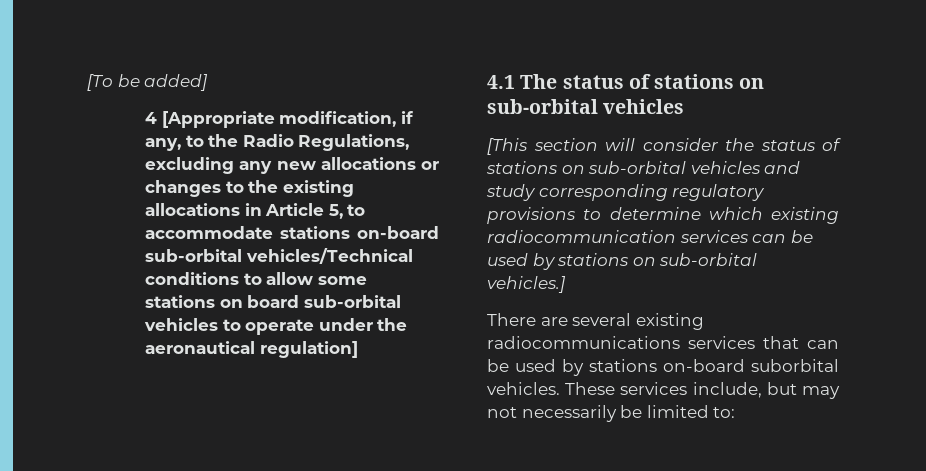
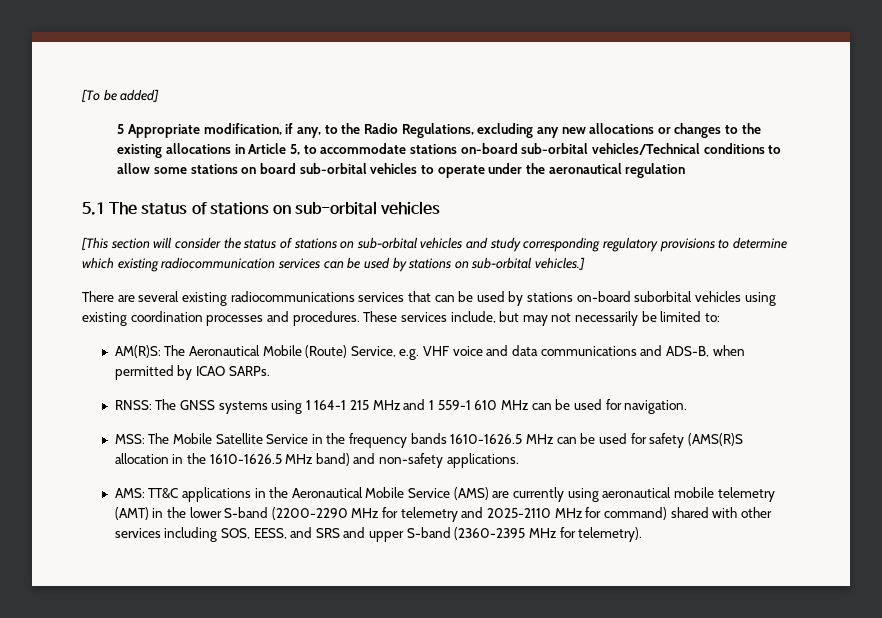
[145,111,275,128] 4 [Appropriate -> [117,124,201,138] 5 Appropriate
[259,341,358,358] [487,75,515,89] regulation] // 4.1 -> [625,163,686,178] [82,202,105,215] regulation // 5.1
[487,382,560,395] vehicles. -> [695,291,776,306] [82,311,360,326] vehicles using existing coordination processes and procedures.
(736, 412) none -> [114,345,745,360] [114,365,270,380] [114,399,688,414] [114,433,743,448] [114,453,519,468] [114,487,775,502] [114,507,772,522] [114,527,643,542] // AM(R)S: The Aeronautical Mobile (Route) Service, e.g. VHF voice and data communications and ADS-B, when permitted by ICAO SARPs. // RNSS: The GNSS systems using 1 164-1 215 MHz and 1 559-1 610 MHz can be used for navigation. // MSS: The Mobile Satellite Service in the frequency bands 1610-1626.5 MHz can be used for safety (AMS(R)S allocation in the 1610-1626.5 MHz band) and non-safety applications. // AMS: TT&C applications in the Aeronautical Mobile Service (AMS) are currently using aeronautical mobile telemetry (AMT) in the lower S-band (2200-2290 MHz for telemetry and 2025-2110 MHz for command) shared with other services including SOS, EESS, and SRS and upper S-band (2360-2395 MHz for telemetry).

